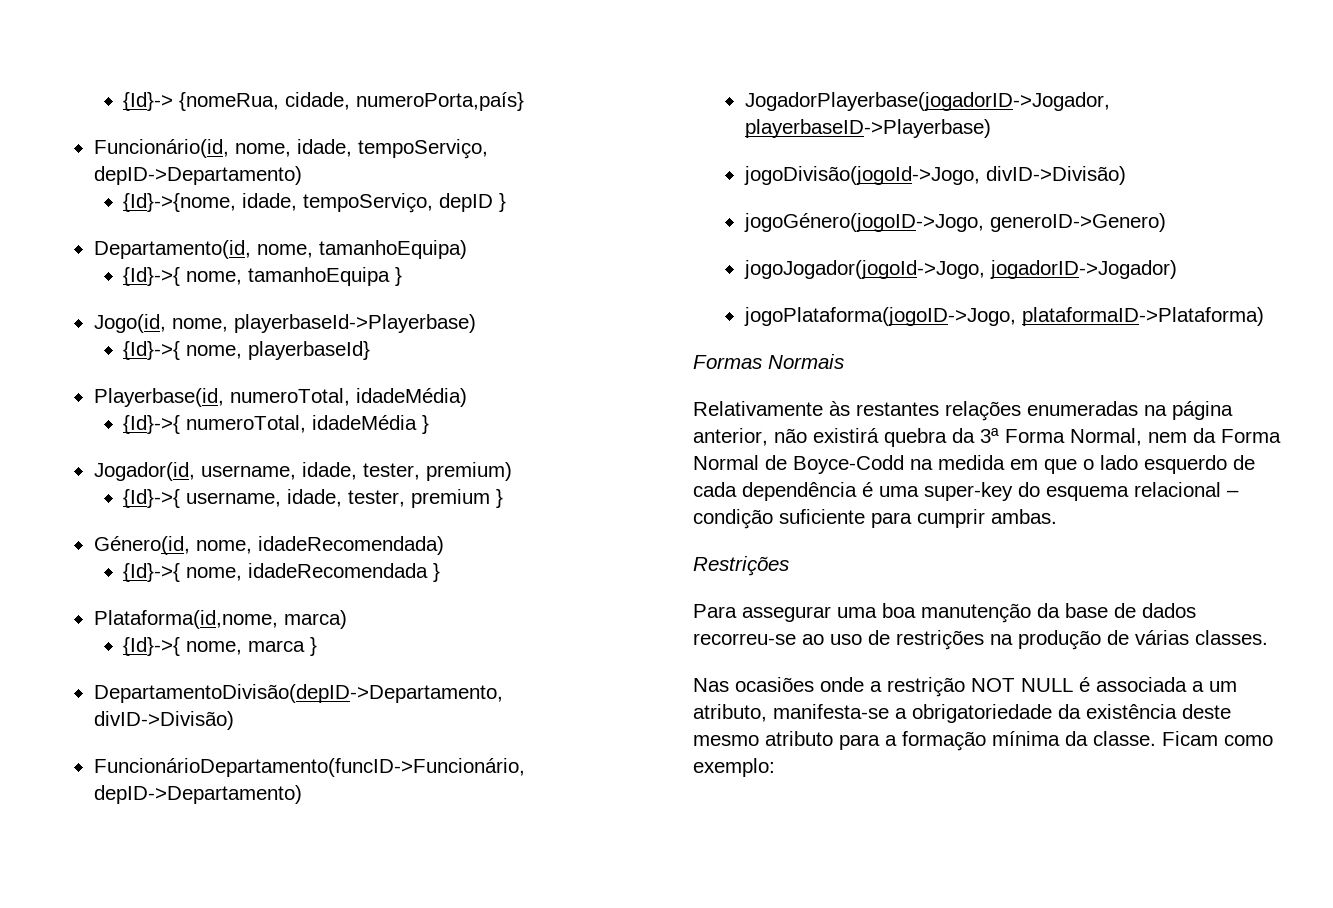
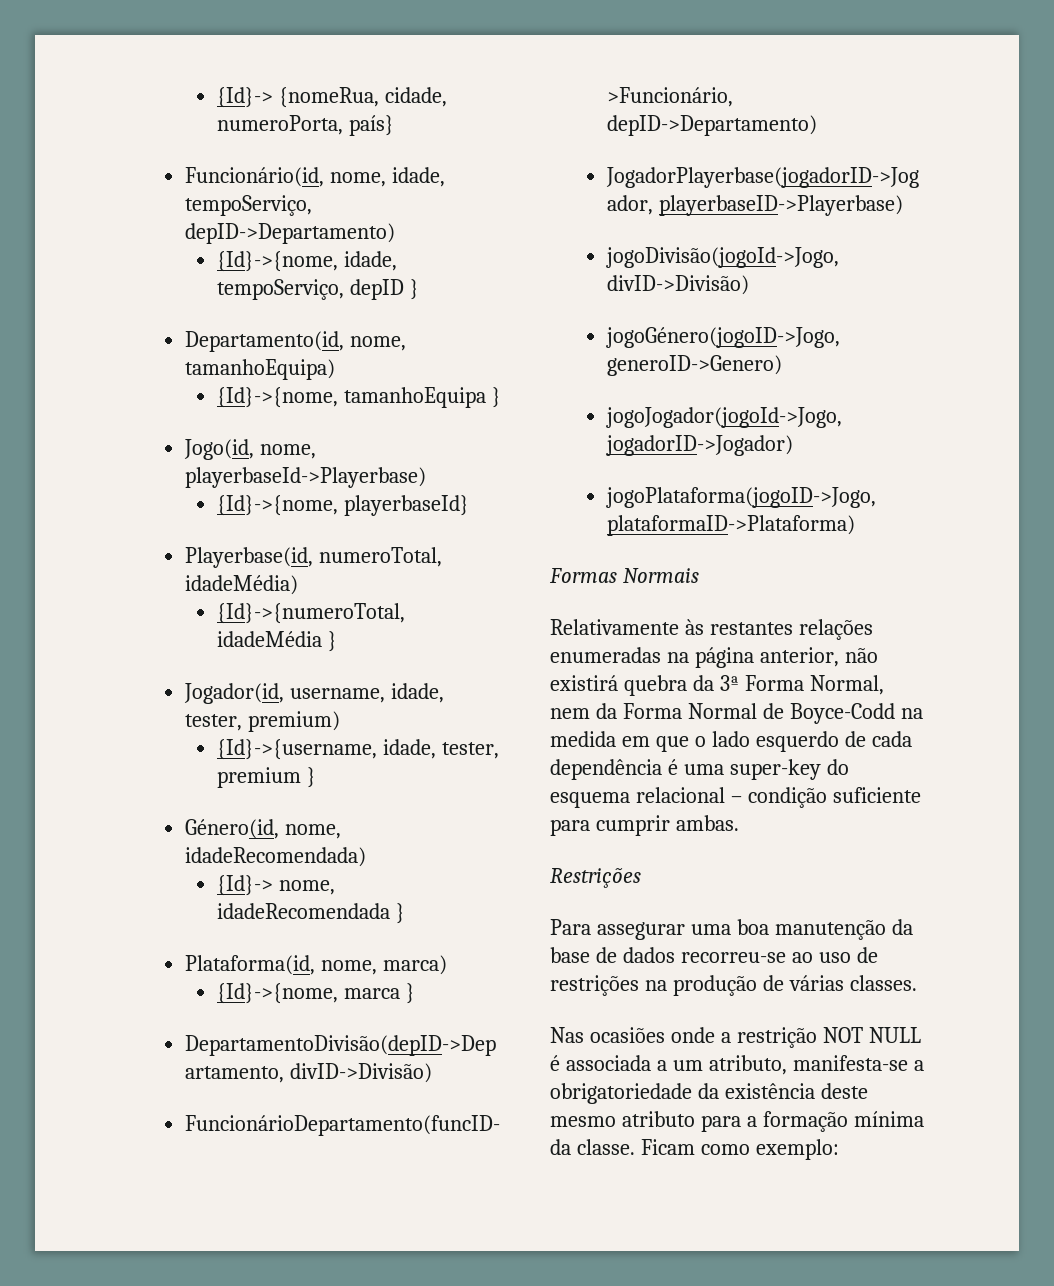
[355,92,524,111] numeroPorta,país} -> [217,115,395,136] numeroPorta, país}
[122,267,242,286] {Id}->{ nome, -> [217,387,339,408] {Id}->{nome,
[122,341,242,360] {Id}->{ nome, -> [217,495,339,516] {Id}->{nome,
[122,415,306,434] {Id}->{ numeroTotal, -> [217,603,406,624] {Id}->{numeroTotal,
[122,489,281,508] {Id}->{ username, -> [217,739,378,760] {Id}->{username,
[122,563,180,582] {Id}->{ -> [217,875,274,896] {Id}->
[93,610,278,629] Plataforma(id,nome, -> [184,955,377,975] Plataforma(id, nome,
[122,637,242,656] {Id}->{ nome, -> [217,983,339,1004] {Id}->{nome,

